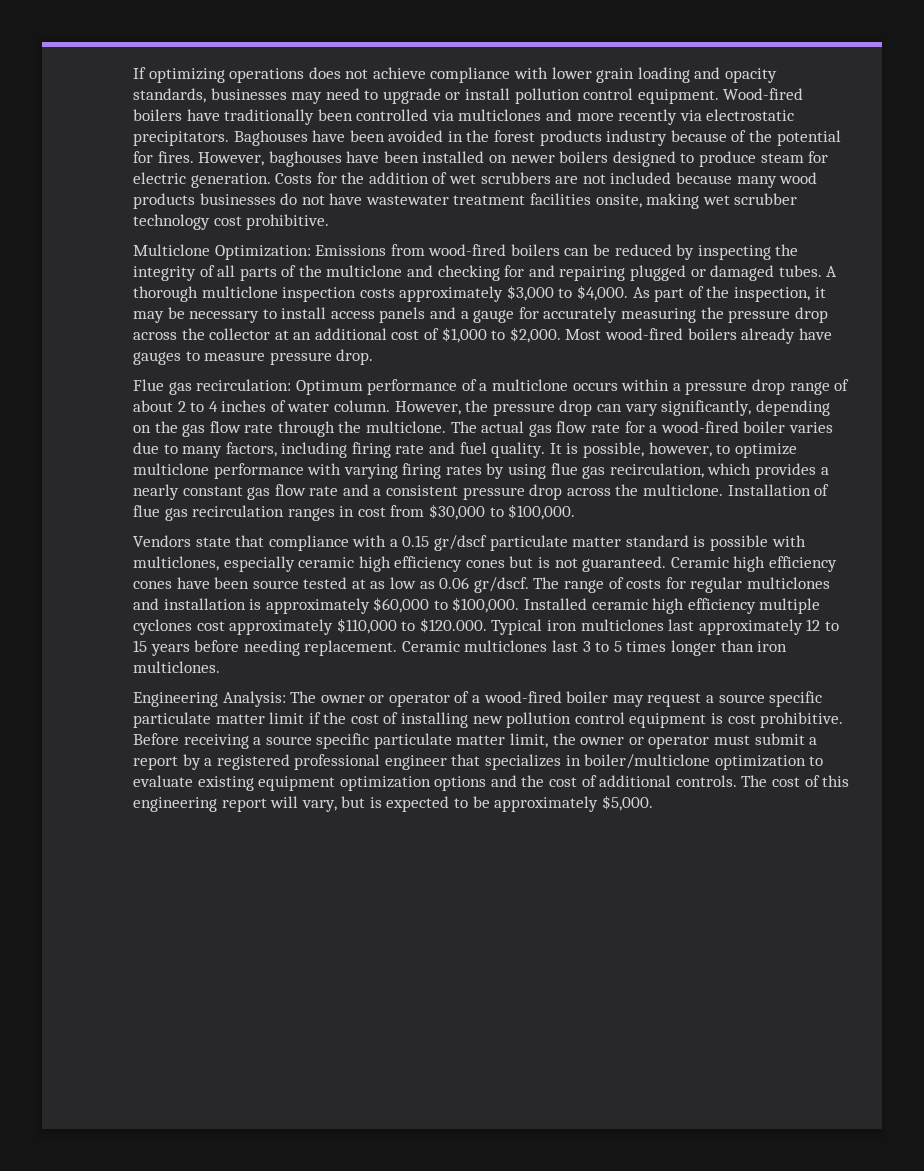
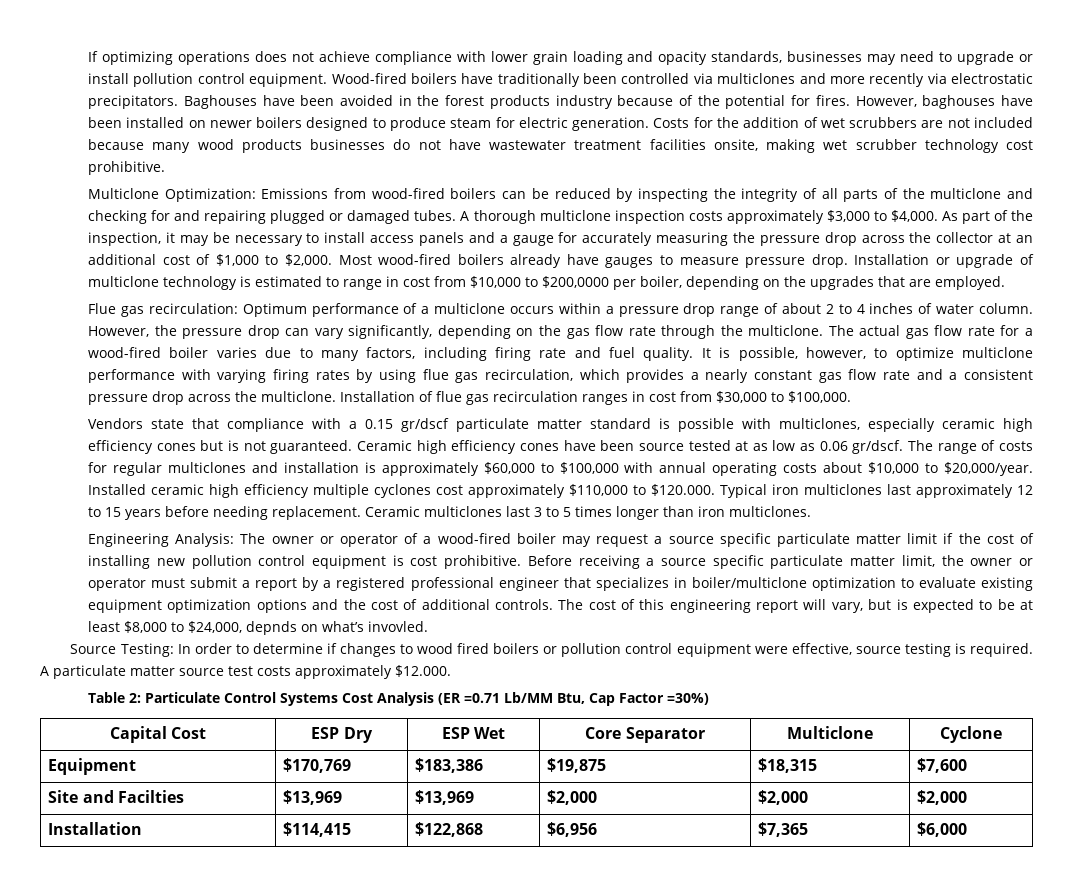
(374, 357) none -> [854,254,1035,268] [88,276,1006,290] Installation or upgrade of multiclone technology is estimated to range in cost from $10,000 to $200,0000 per boiler, depending on the upgrades that are employed.
[452,597,520,613] $100,000. -> [559,462,1034,476] $100,000 with annual operating costs about $10,000 to $20,000/year.
[494,795,653,812] approximately $5,000. -> [1020,600,1034,610] [88,621,429,635] [70,643,1033,657] [40,665,451,679] [88,692,710,706] [109,726,207,743] [311,727,373,743] [441,727,506,739] [585,727,705,743] [787,726,873,739] [940,726,1002,743] [48,758,137,775] [283,758,352,773] [415,758,484,773] [547,758,607,773] [758,758,818,773] [917,758,968,773] [48,790,184,803] [283,790,343,805] [415,790,475,805] [547,790,598,805] [758,790,809,805] [917,790,968,805] [48,822,143,835] [283,822,352,837] [415,822,484,837] [547,822,598,837] [758,822,809,837] [917,822,968,837] at least $8,000 to $24,000, depnds on what’s invovled. // Source Testing: In order to determine if changes to wood fired boilers or pollution control equipment were effective, source testing is required. A particulate matter source test costs approximately $12.000. // Table 2: Particulate Control Systems Cost Analysis (ER =0.71 Lb/MM Btu, Cap Factor =30%) // Capital Cost | ESP Dry | ESP Wet | Core Separator | Multiclone | Cyclone // Equipment | $170,769 | $183,386 | $19,875 | $18,315 | $7,600 // Site and Facilties | $13,969 | $13,969 | $2,000 | $2,000 | $2,000 // Installation | $114,415 | $122,868 | $6,956 | $7,365 | $6,000

